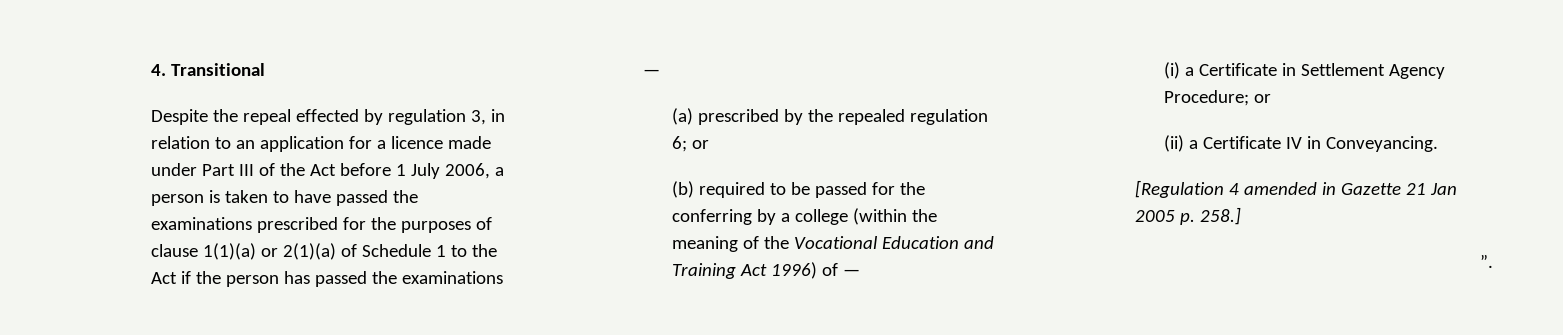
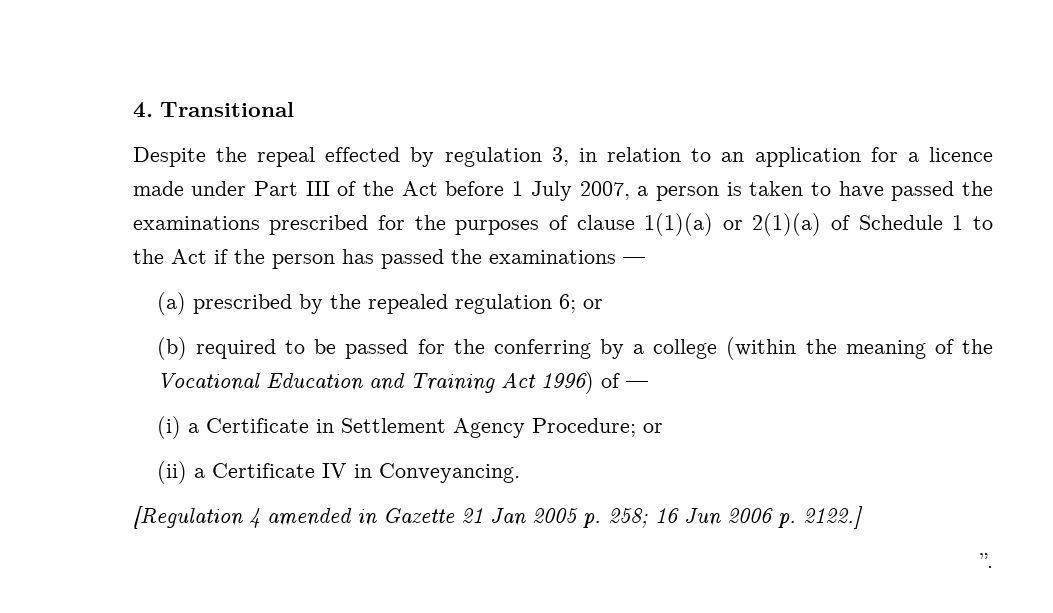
[445,163,491,179] 2006, -> [579,181,630,200] 2007,
[1200,207,1242,225] 258.] -> [607,506,863,529] 258; 16 Jun 2006 p. 2122.]

